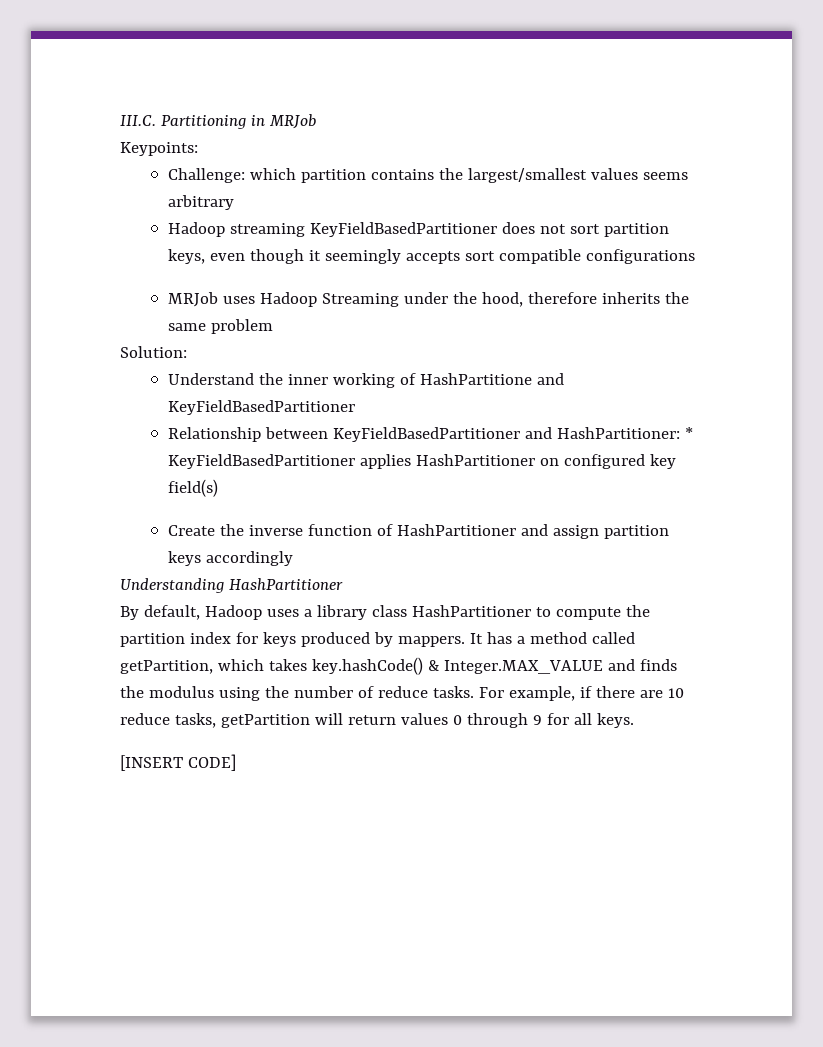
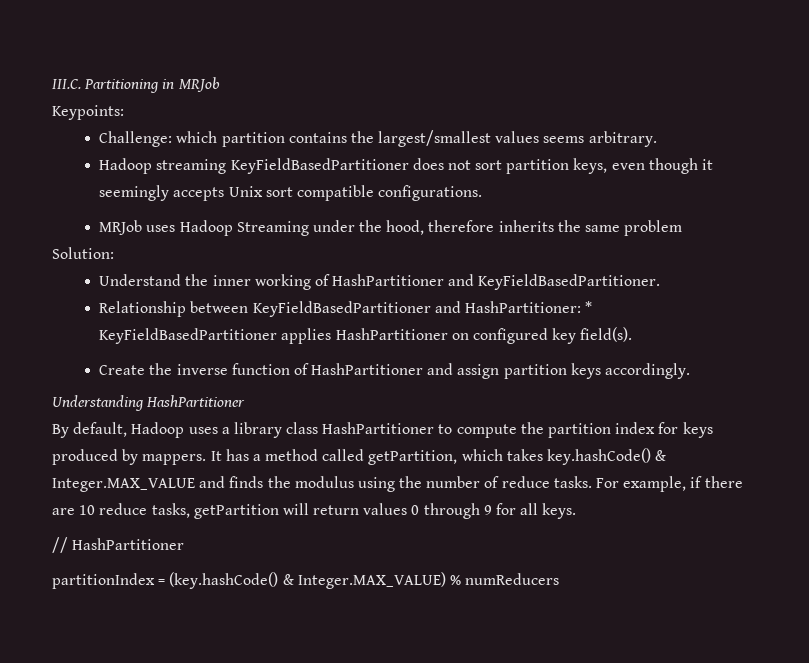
[168,195,235,210] arbitrary -> [588,131,657,147] arbitrary.
(461, 257) none -> [228,186,263,197] Unix
[586,249,696,264] configurations -> [378,185,483,201] configurations.
[420,373,565,385] [168,400,356,415] HashPartitione and KeyFieldBasedPartitioner -> [332,274,661,290] HashPartitioner and KeyFieldBasedPartitioner.
[168,479,219,497] field(s) -> [580,327,633,342] field(s).
[206,551,294,566] accordingly -> [605,363,691,379] accordingly.
[120,754,236,771] [INSERT CODE] -> [52,537,185,553] [52,572,560,589] // HashPartitioner // partitionIndex = (key.hashCode() & Integer.MAX_VALUE) % numReducers

